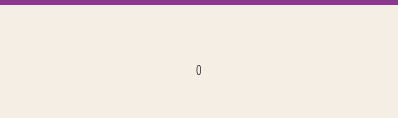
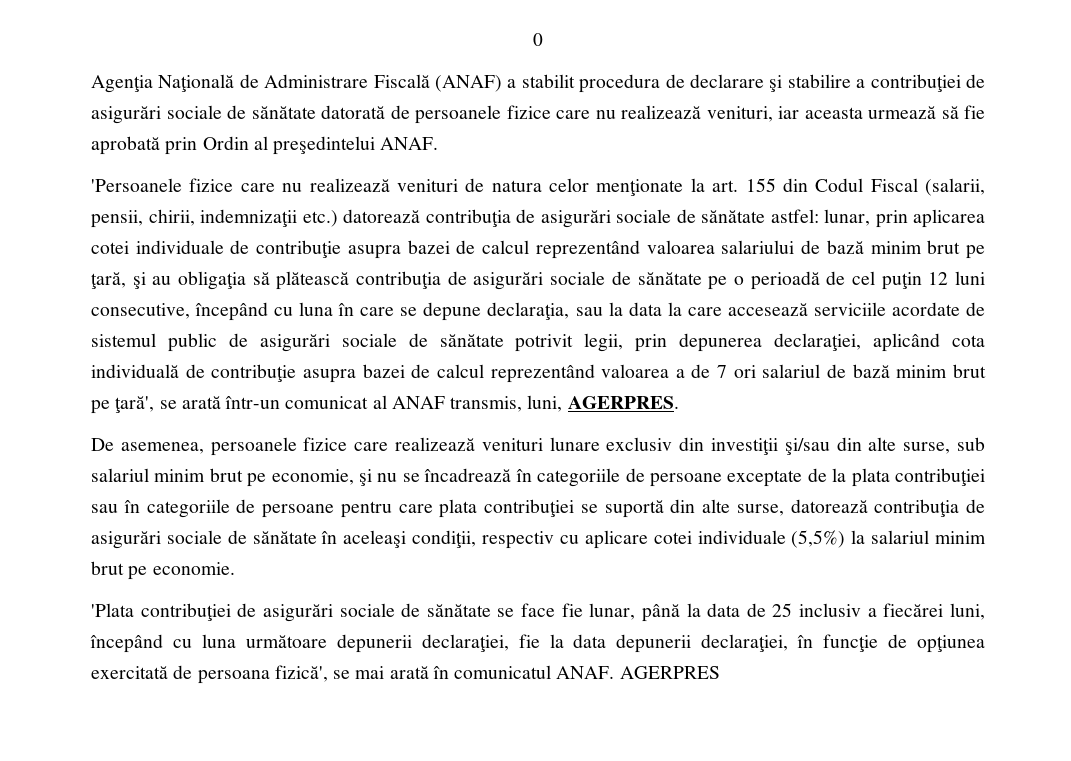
(202, 70) none -> [91,74,985,93] [91,105,985,124] [91,136,439,155] [91,178,985,196] [91,209,985,228] [91,240,986,259] [91,271,986,290] [91,302,985,321] [91,333,985,352] [91,364,986,383] [91,395,679,414] [91,437,985,456] [91,468,985,487] [91,499,985,518] [91,530,987,549] [91,561,235,580] [91,603,986,622] [90,634,986,653] [91,665,720,684] // Agenţia Naţională de Administrare Fiscală (ANAF) a stabilit procedura de declarare şi stabilire a contribuţiei de asigurări sociale de sănătate datorată de persoanele fizice care nu realizează venituri, iar aceasta urmează să fie aprobată prin Ordin al preşedintelui ANAF. // 'Persoanele fizice care nu realizează venituri de natura celor menţionate la art. 155 din Codul Fiscal (salarii, pensii, chirii, indemnizaţii etc.) datorează contribuţia de asigurări sociale de sănătate astfel: lunar, prin aplicarea cotei individuale de contribuţie asupra bazei de calcul reprezentând valoarea salariului de bază minim brut pe ţară, şi au obligaţia să plătească contribuţia de asigurări sociale de sănătate pe o perioadă de cel puţin 12 luni consecutive, începând cu luna în care se depune declaraţia, sau la data la care accesează serviciile acordate de sistemul public de asigurări sociale de sănătate potrivit legii, prin depunerea declaraţiei, aplicând cota individuală de contribuţie asupra bazei de calcul reprezentând valoarea a de 7 ori salariul de bază minim brut pe ţară', se arată într-un comunicat al ANAF transmis, luni, AGERPRES. // De asemenea, persoanele fizice care realizează venituri lunare exclusiv din investiţii şi/sau din alte surse, sub salariul minim brut pe economie, şi nu se încadrează în categoriile de persoane exceptate de la plata contribuţiei sau în categoriile de persoane pentru care plata contribuţiei se suportă din alte surse, datorează contribuţia de asigurări sociale de sănătate în aceleaşi condiţii, respectiv cu aplicare cotei individuale (5,5%) la salariul minim brut pe economie. // 'Plata contribuţiei de asigurări sociale de sănătate se face fie lunar, până la data de 25 inclusiv a fiecărei luni, începând cu luna următoare depunerii declaraţiei, fie la data depunerii declaraţiei, în funcţie de opţiunea exercitată de persoana fizică', se mai arată în comunicatul ANAF. AGERPRES

